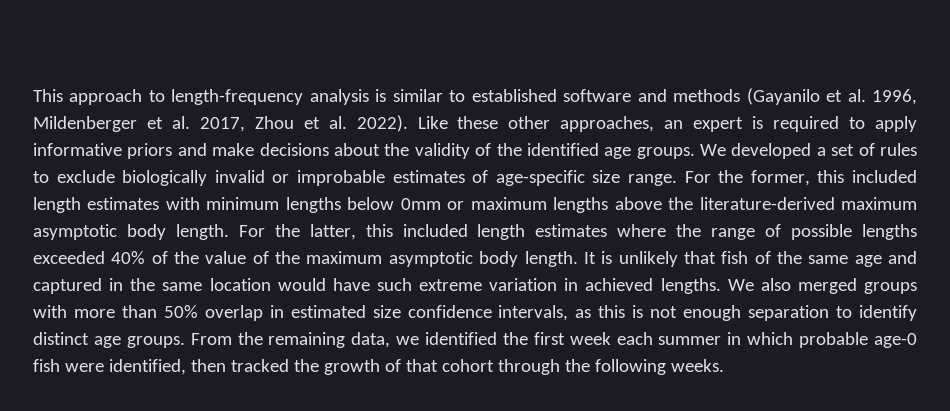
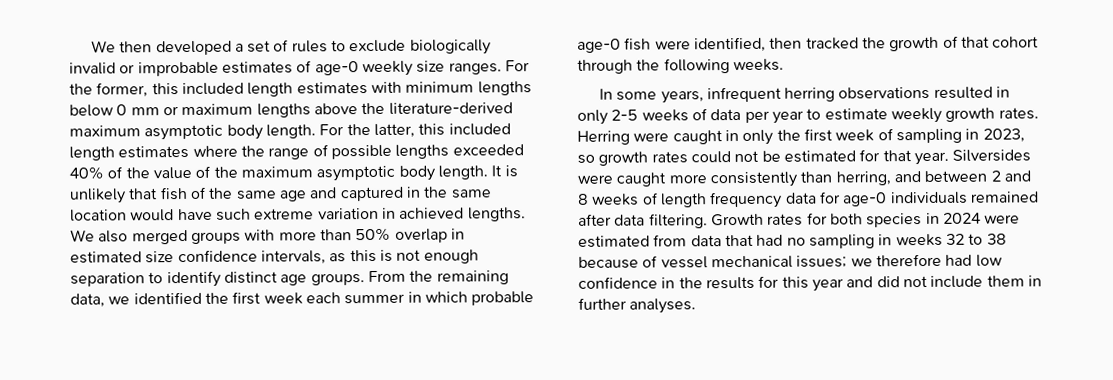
[33,88,917,105] [33,115,918,132] [33,143,727,159] This approach to length-frequency analysis is similar to established software and methods (Gayanilo et al. 1996, Mildenberger et al. 2017, Zhou et al. 2022). Like these other approaches, an expert is required to apply informative priors and make decisions about the validity of the identified age groups. We -> [90,40,153,53] We then
[495,170,678,186] age-specific size range. -> [314,60,502,77] age-0 weekly size ranges.
[400,198,441,210] 0mm -> [116,104,160,116] 0 mm
(724, 365) none -> [598,86,1011,104] [577,107,1039,125] [577,128,1025,145] [577,149,1032,166] [577,170,1031,188] [578,191,1039,209] [578,212,1021,229] [578,233,1007,249] [578,253,1003,269] [578,275,1042,292] [578,297,697,314] // In some years, infrequent herring observations resulted in only 2-5 weeks of data per year to estimate weekly growth rates. Herring were caught in only the first week of sampling in 2023, so growth rates could not be estimated for that year. Silversides were caught more consistently than herring, and between 2 and 8 weeks of length frequency data for age-0 individuals remained after data filtering. Growth rates for both species in 2024 were estimated from data that had no sampling in weeks 32 to 38 because of vessel mechanical issues; we therefore had low confidence in the results for this year and did not include them in further analyses.

